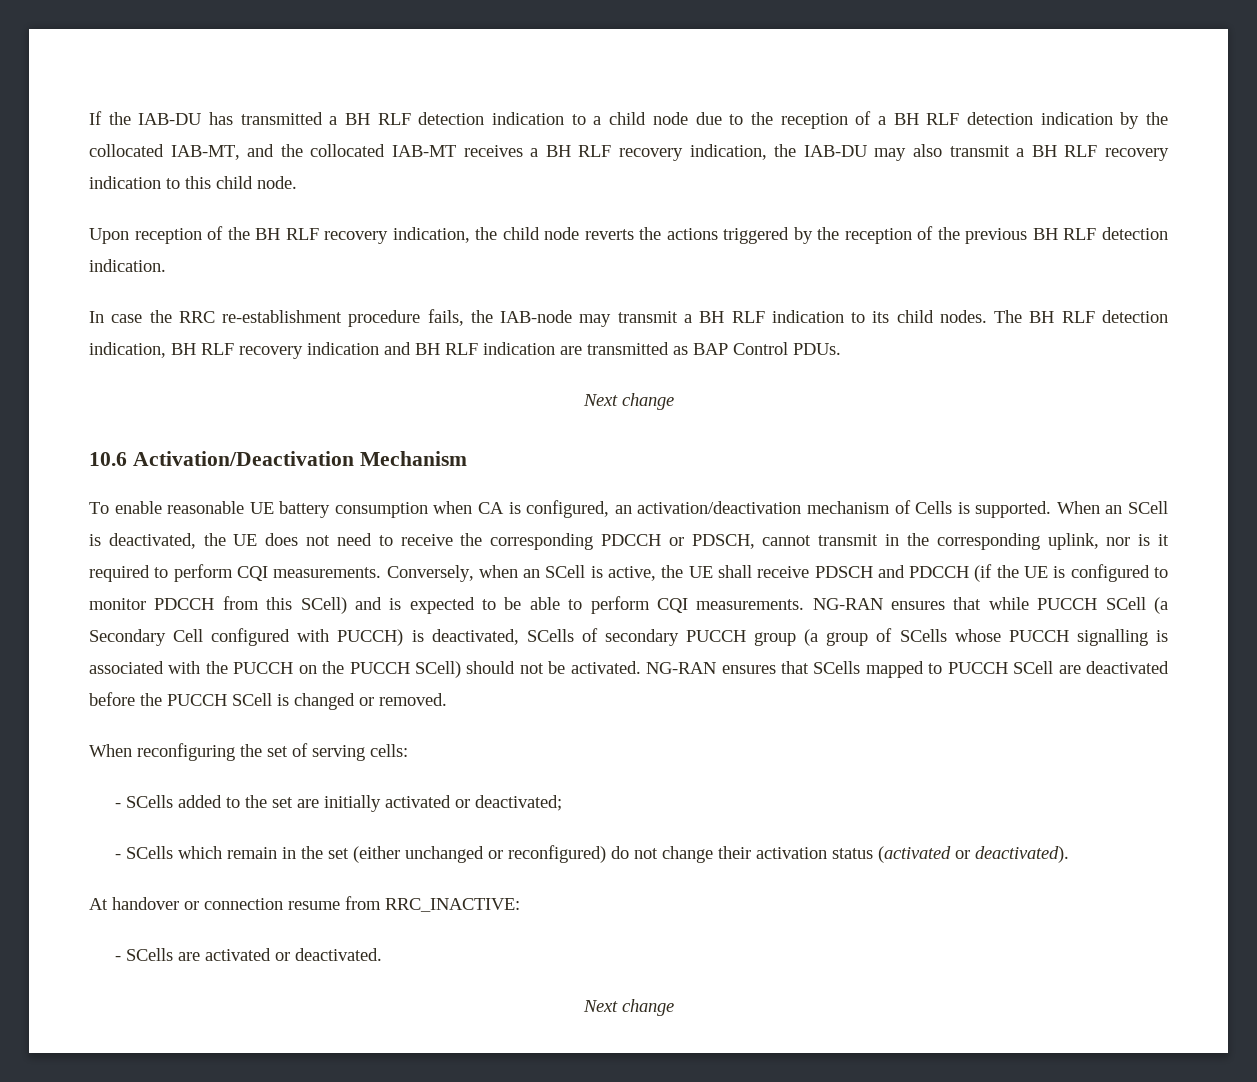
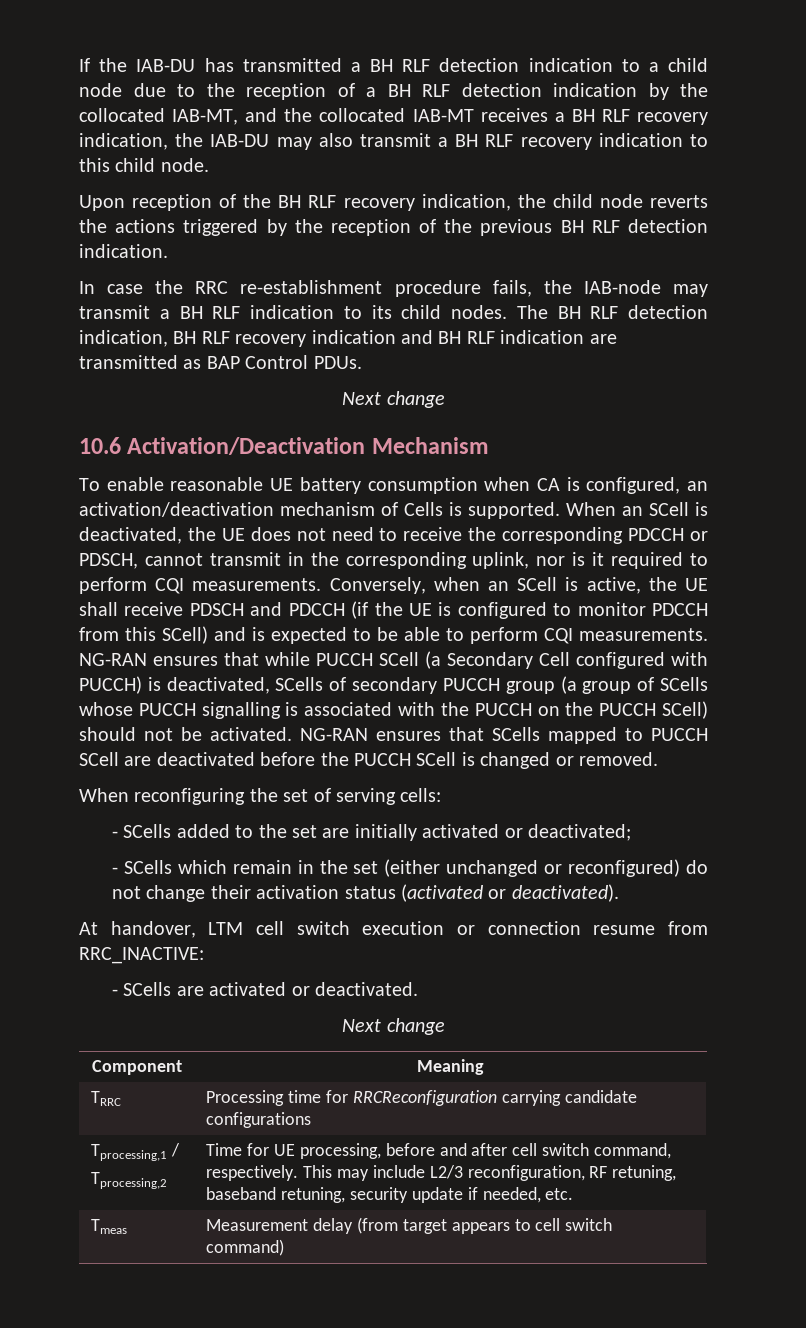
[112,897,179,910] handover -> [110,921,445,938] handover, LTM cell switch execution
(674, 1007) none -> [92,1060,182,1075] [417,1059,484,1075] [91,1091,122,1106] [206,1090,637,1106] [206,1112,312,1128] [91,1143,181,1161] [91,1172,168,1189] [206,1143,671,1159] [206,1165,677,1181] [206,1187,574,1203] [91,1219,128,1234] [206,1217,613,1234] [206,1239,285,1256] // Component | Meaning // TRRC | Processing time for RRCReconfiguration carrying candidate configurations // Tprocessing,1 / // Tprocessing,2 | Time for UE processing, before and after cell switch command, respectively. This may include L2/3 reconfiguration, RF retuning, baseband retuning, security update if needed, etc. // Tmeas | Measurement delay (from target appears to cell switch command)

